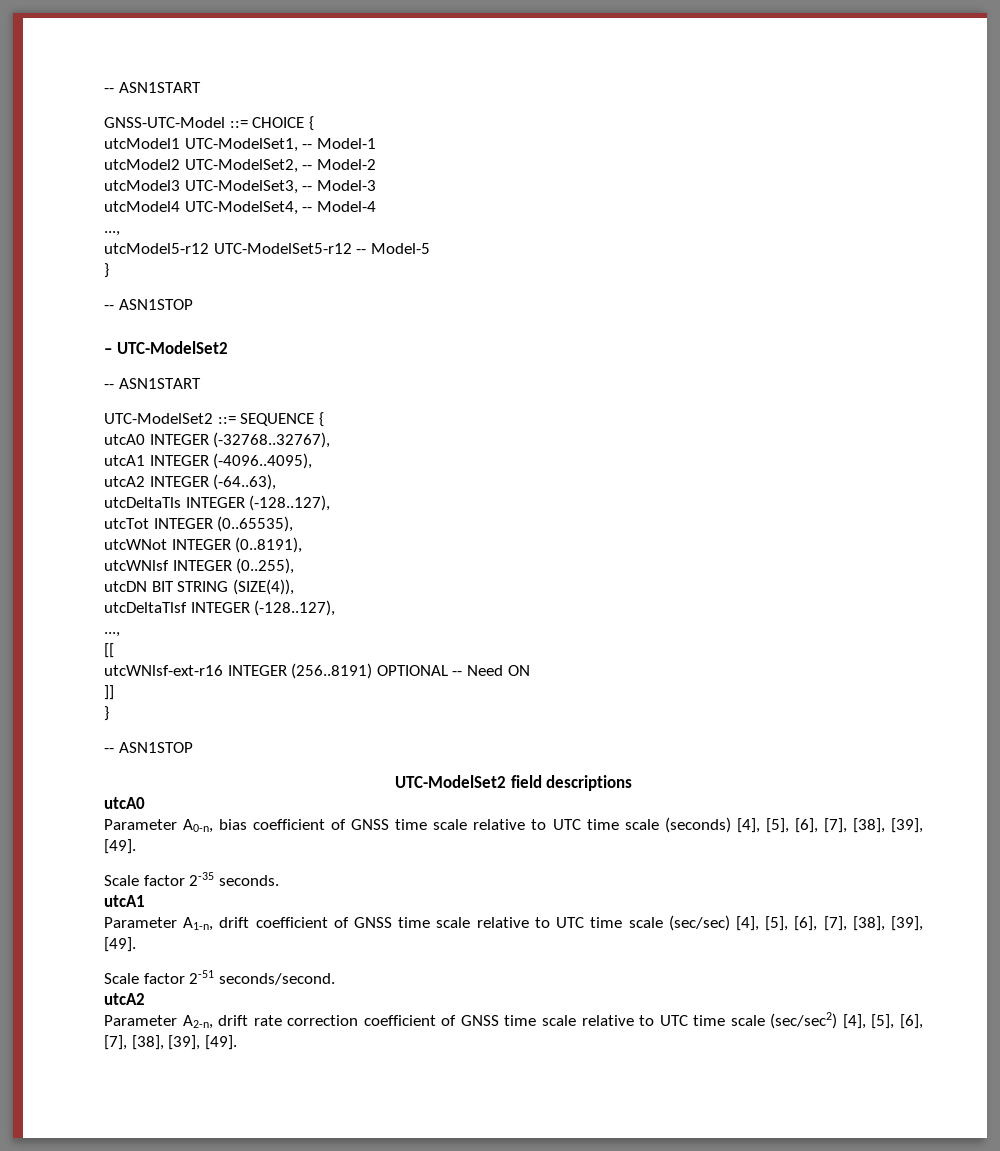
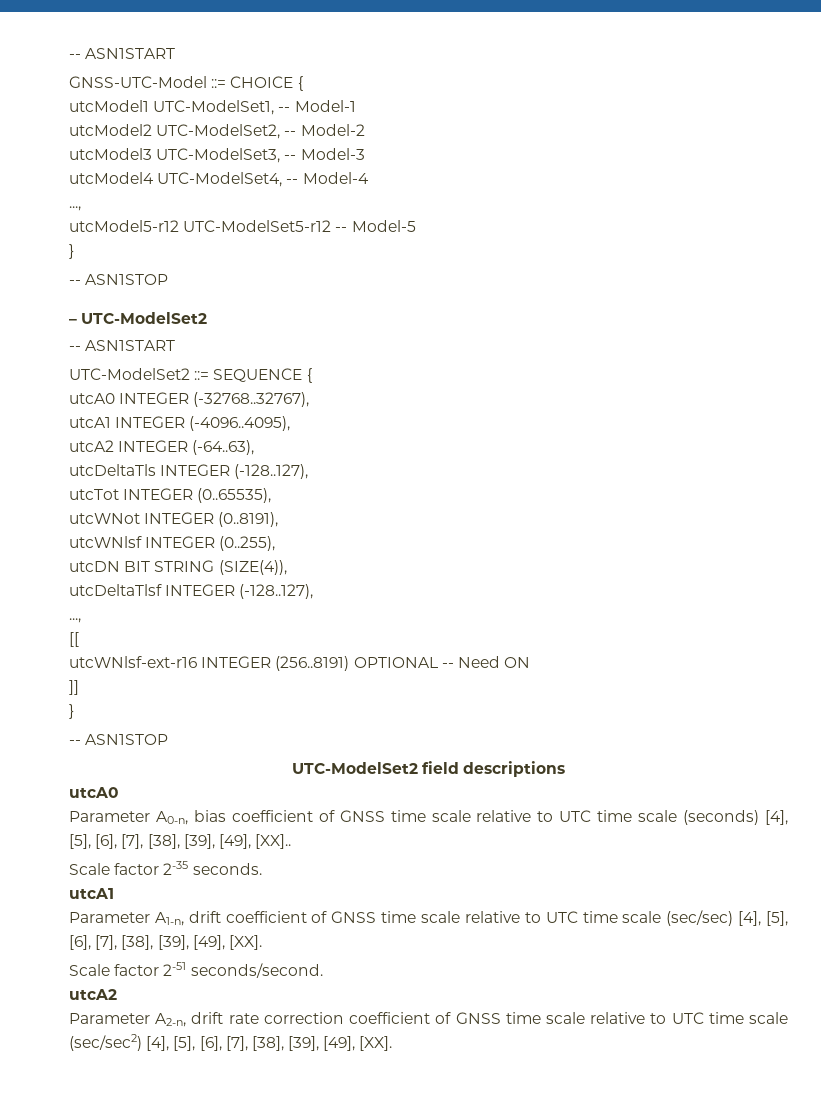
[104,839,136,854] [49]. -> [218,834,292,849] [49], [XX]..
[104,937,136,952] [49]. -> [192,935,262,950] [49], [XX].
[204,1035,237,1050] [49]. -> [323,1036,393,1051] [49], [XX].

